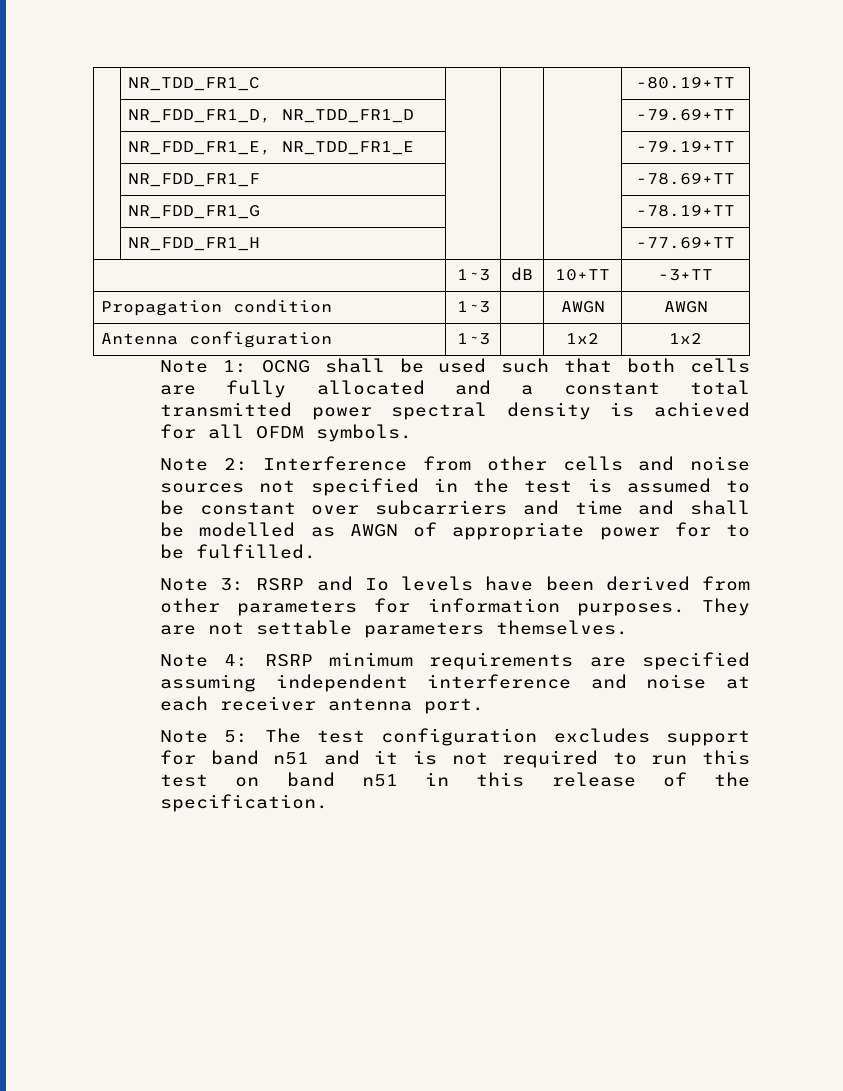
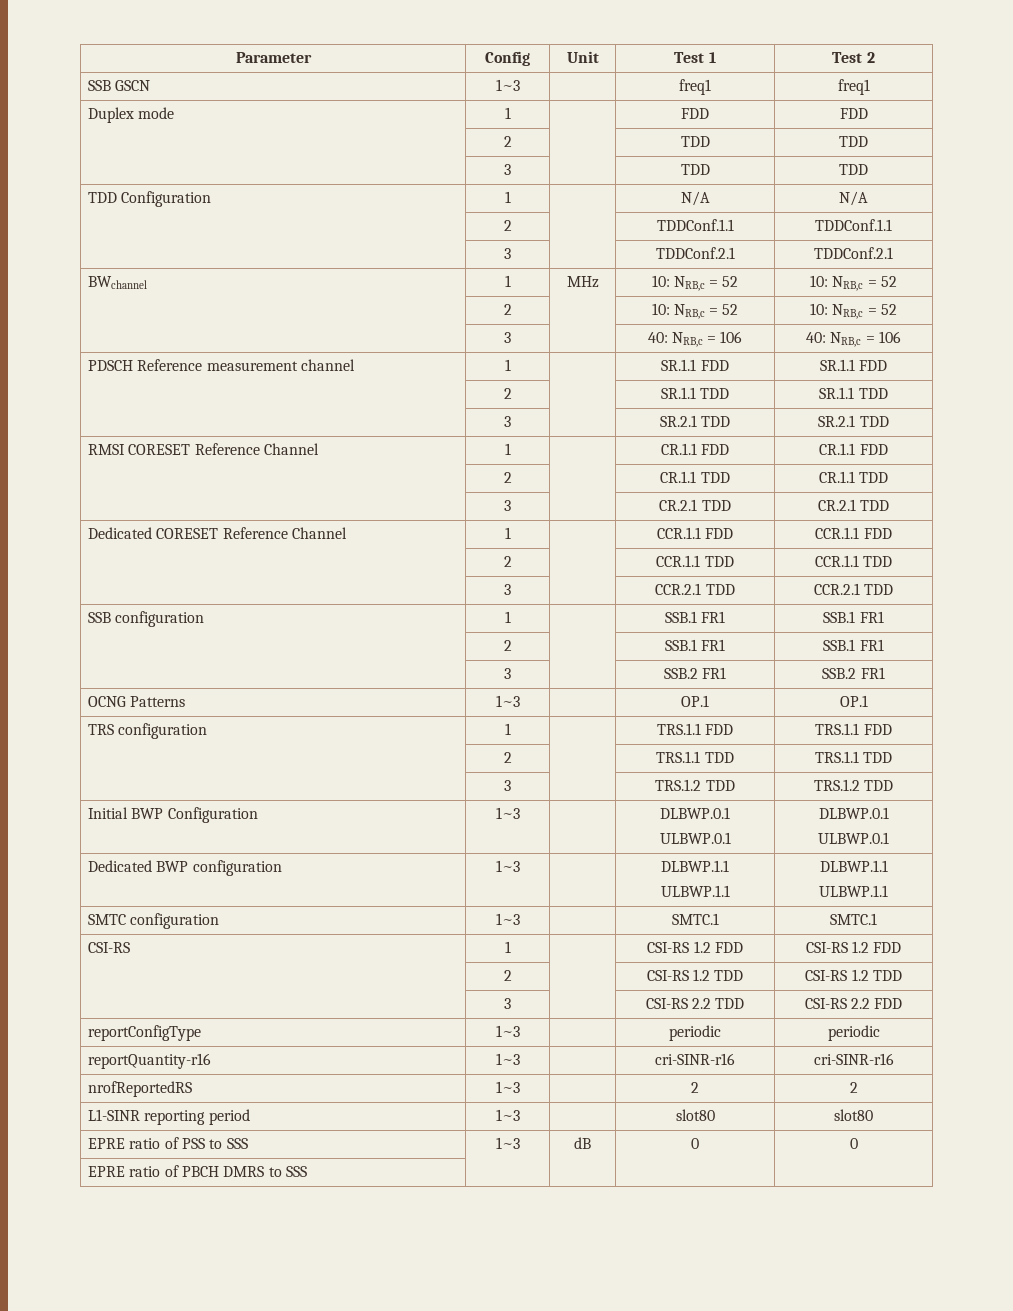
[128,77,261,91] [636,77,735,89] [128,109,415,123] [636,109,735,121] [128,141,415,155] [636,141,735,153] [128,173,261,187] [636,173,735,185] [128,205,261,219] [636,205,735,217] [128,237,261,251] [636,237,735,249] [456,269,490,281] [511,267,533,281] [555,269,610,281] [658,269,713,281] [101,299,333,316] [456,301,490,313] [560,301,605,313] [663,301,708,313] [101,331,333,348] [456,333,490,345] [566,333,599,344] [669,333,702,344] [160,358,750,373] [160,380,750,398] [160,402,750,420] [160,424,413,442] [160,456,750,471] [160,478,751,496] [160,500,750,515] [160,522,750,540] [160,544,317,559] [160,576,750,591] [160,598,750,616] [160,620,629,638] [160,652,750,670] [160,674,750,692] [160,696,485,714] [160,728,750,746] [160,750,750,768] [160,772,750,787] [160,794,329,812] | NR_TDD_FR1_C | | | | -80.19+TT // | NR_FDD_FR1_D, NR_TDD_FR1_D | | | | -79.69+TT // | NR_FDD_FR1_E, NR_TDD_FR1_E | | | | -79.19+TT // | NR_FDD_FR1_F | | | | -78.69+TT // | NR_FDD_FR1_G | | | | -78.19+TT // | NR_FDD_FR1_H | | | | -77.69+TT // | 1~3 | dB | 10+TT | -3+TT // Propagation condition | 1~3 | | AWGN | AWGN // Antenna configuration | 1~3 | | 1x2 | 1x2 // Note 1: OCNG shall be used such that both cells are fully allocated and a constant total transmitted power spectral density is achieved for all OFDM symbols. // Note 2: Interference from other cells and noise sources not specified in the test is assumed to be constant over subcarriers and time and shall be modelled as AWGN of appropriate power for to be fulfilled. // Note 3: RSRP and Io levels have been derived from other parameters for information purposes. They are not settable parameters themselves. // Note 4: RSRP minimum requirements are specified assuming independent interference and noise at each receiver antenna port. // Note 5: The test configuration excludes support for band n51 and it is not required to run this test on band n51 in this release of the specification. -> [235,52,312,63] [485,51,530,66] [566,51,599,63] [674,52,716,63] [832,52,875,63] [88,80,151,91] [495,79,520,91] [679,79,711,95] [837,79,870,95] [88,107,175,123] [504,107,511,119] [681,108,709,119] [839,108,868,119] [503,136,512,147] [680,136,710,147] [839,136,868,147] [504,164,511,175] [680,164,710,175] [839,164,868,175] [88,191,212,207] [504,191,511,203] [680,191,710,206] [839,191,868,206] [503,220,512,231] [656,219,734,231] [815,219,892,231] [504,248,511,259] [655,247,735,259] [814,247,893,259] [88,276,148,289] [504,275,511,287] [566,276,599,288] [651,275,739,291] [810,275,897,291] [503,304,512,315] [651,303,739,319] [810,303,897,319] [504,332,511,343] [647,331,743,347] [806,331,901,347] [88,359,356,371] [504,359,511,371] [661,359,729,371] [819,359,888,371] [503,388,512,399] [660,387,730,399] [819,387,888,399] [504,416,511,427] [659,415,731,427] [818,415,889,427] [88,443,320,455] [504,443,511,455] [660,443,730,455] [819,443,888,455] [503,472,512,483] [660,471,730,483] [818,471,889,483] [504,500,511,511] [659,499,731,511] [817,499,890,511] [88,527,348,539] [504,527,511,539] [656,527,734,539] [815,527,892,539] [503,556,512,567] [656,555,734,567] [814,555,893,567] [504,584,511,595] [655,583,735,595] [813,583,894,595] [88,611,205,627] [504,611,511,623] [664,611,726,623] [823,611,884,623] [503,640,512,651] [664,639,726,651] [823,639,884,651] [504,668,511,679] [663,667,727,679] [822,667,885,679] [88,696,186,707] [495,695,520,707] [681,695,709,707] [839,695,868,707] [88,723,208,739] [504,723,511,735] [656,723,734,735] [815,723,892,735] [503,752,512,763] [656,751,734,763] [814,751,893,763] [504,780,511,791] [655,779,735,791] [813,779,894,791] [88,807,258,823] [495,807,520,819] [660,807,730,819] [659,832,731,844] [818,807,889,819] [818,832,889,844] [88,860,282,876] [495,860,520,872] [661,860,729,872] [660,885,730,897] [819,860,888,872] [819,885,888,897] [88,913,220,929] [495,913,520,925] [671,913,719,925] [830,913,877,925] [88,942,131,953] [504,941,511,953] [647,941,743,953] [805,941,902,953] [503,970,512,981] [646,969,744,981] [805,969,902,981] [504,998,511,1009] [645,998,745,1009] [804,998,903,1009] [88,1025,202,1041] [495,1025,520,1037] [669,1025,721,1041] [827,1025,880,1041] [88,1053,212,1069] [495,1053,520,1065] [655,1053,735,1065] [813,1053,894,1065] [88,1081,193,1097] [495,1081,520,1093] [691,1082,699,1093] [849,1082,858,1093] [88,1109,250,1125] [495,1109,520,1121] [675,1109,715,1121] [834,1109,873,1121] [88,1137,248,1149] [495,1137,520,1149] [574,1137,591,1149] [691,1138,699,1149] [849,1138,858,1149] [88,1165,308,1177] Parameter | Config | Unit | Test 1 | Test 2 // SSB GSCN | 1~3 | | freq1 | freq1 // Duplex mode | 1 | | FDD | FDD // | 2 | | TDD | TDD // | 3 | | TDD | TDD // TDD Configuration | 1 | | N/A | N/A // | 2 | | TDDConf.1.1 | TDDConf.1.1 // | 3 | | TDDConf.2.1 | TDDConf.2.1 // BWchannel | 1 | MHz | 10: NRB,c = 52 | 10: NRB,c = 52 // | 2 | | 10: NRB,c = 52 | 10: NRB,c = 52 // | 3 | | 40: NRB,c = 106 | 40: NRB,c = 106 // PDSCH Reference measurement channel | 1 | | SR.1.1 FDD | SR.1.1 FDD // | 2 | | SR.1.1 TDD | SR.1.1 TDD // | 3 | | SR.2.1 TDD | SR.2.1 TDD // RMSI CORESET Reference Channel | 1 | | CR.1.1 FDD | CR.1.1 FDD // | 2 | | CR.1.1 TDD | CR.1.1 TDD // | 3 | | CR.2.1 TDD | CR.2.1 TDD // Dedicated CORESET Reference Channel | 1 | | CCR.1.1 FDD | CCR.1.1 FDD // | 2 | | CCR.1.1 TDD | CCR.1.1 TDD // | 3 | | CCR.2.1 TDD | CCR.2.1 TDD // SSB configuration | 1 | | SSB.1 FR1 | SSB.1 FR1 // | 2 | | SSB.1 FR1 | SSB.1 FR1 // | 3 | | SSB.2 FR1 | SSB.2 FR1 // OCNG Patterns | 1~3 | | OP.1 | OP.1 // TRS configuration | 1 | | TRS.1.1 FDD | TRS.1.1 FDD // | 2 | | TRS.1.1 TDD | TRS.1.1 TDD // | 3 | | TRS.1.2 TDD | TRS.1.2 TDD // Initial BWP Configuration | 1~3 | | DLBWP.0.1 // ULBWP.0.1 | DLBWP.0.1 // ULBWP.0.1 // Dedicated BWP configuration | 1~3 | | DLBWP.1.1 // ULBWP.1.1 | DLBWP.1.1 // ULBWP.1.1 // SMTC configuration | 1~3 | | SMTC.1 | SMTC.1 // CSI-RS | 1 | | CSI-RS 1.2 FDD | CSI-RS 1.2 FDD // | 2 | | CSI-RS 1.2 TDD | CSI-RS 1.2 TDD // | 3 | | CSI-RS 2.2 TDD | CSI-RS 2.2 FDD // reportConfigType | 1~3 | | periodic | periodic // reportQuantity-r16 | 1~3 | | cri-SINR-r16 | cri-SINR-r16 // nrofReportedRS | 1~3 | | 2 | 2 // L1-SINR reporting period | 1~3 | | slot80 | slot80 // EPRE ratio of PSS to SSS | 1~3 | dB | 0 | 0 // EPRE ratio of PBCH DMRS to SSS | | | |

